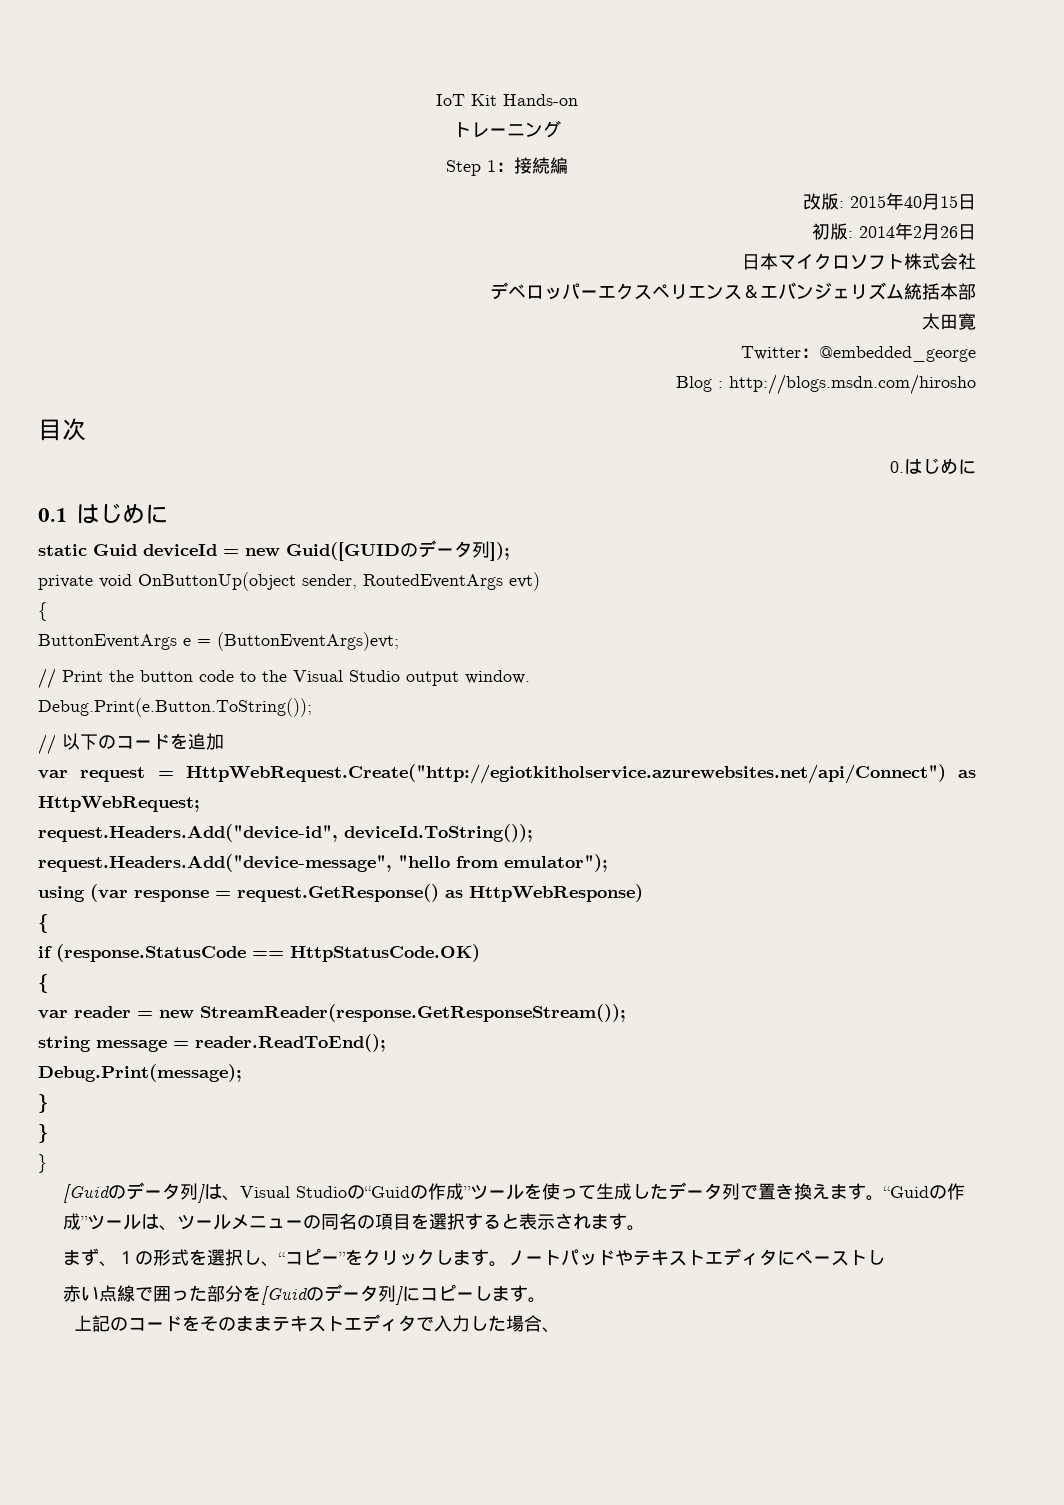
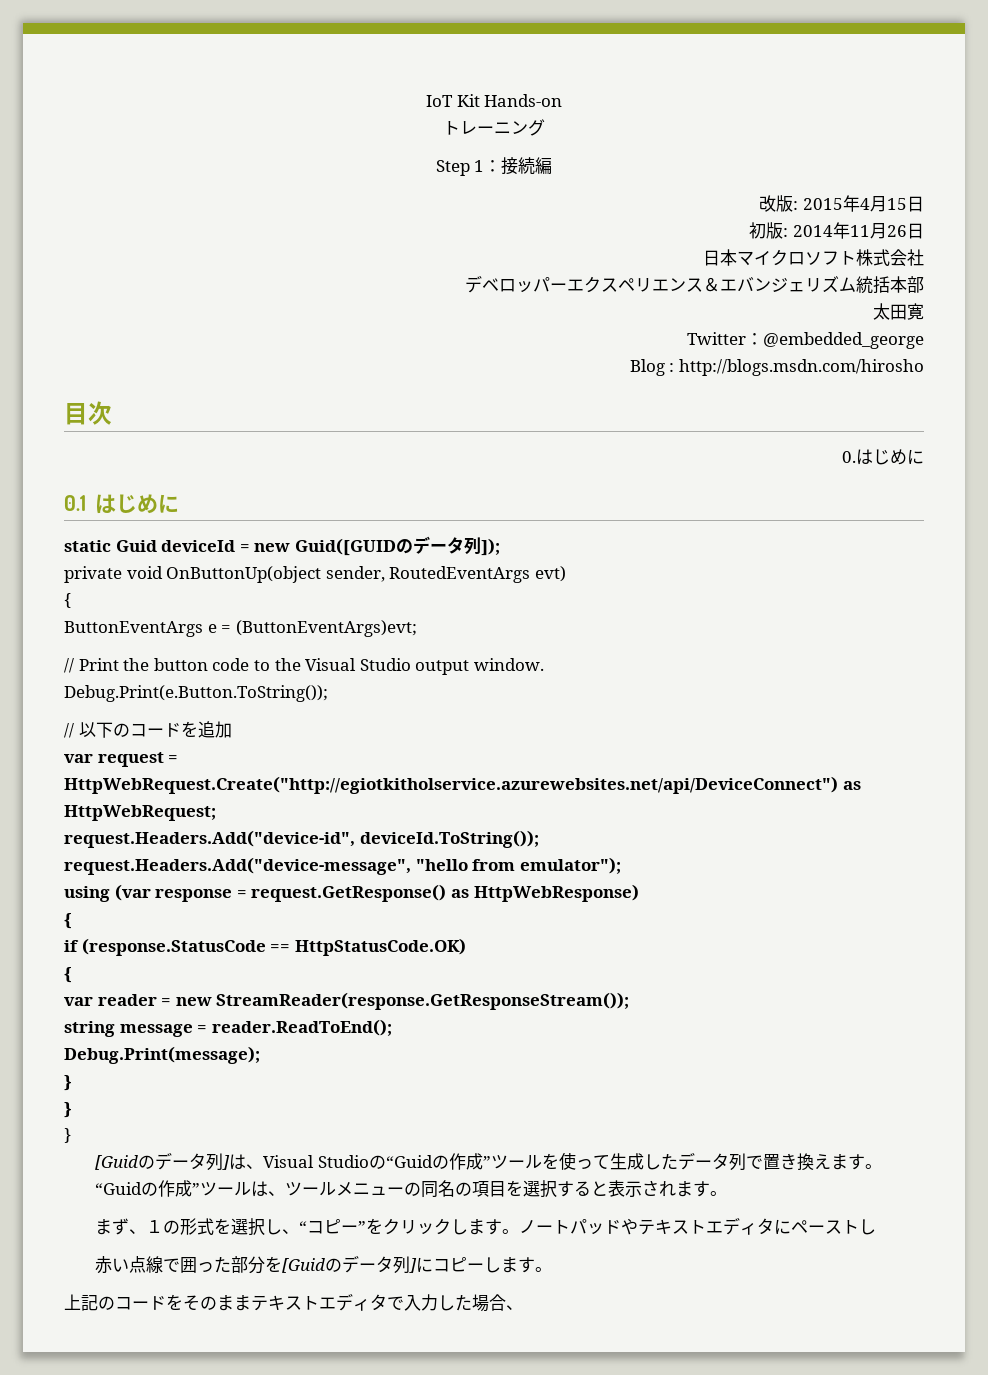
[904,196,922,208] 40 -> [860,198,870,210] 4
[913,226,922,238] 2 -> [850,225,870,237] 11
[185,764,946,784] HttpWebRequest.Create("http://egiotkitholservice.azurewebsites.net/api/Connect") -> [64,776,838,794] HttpWebRequest.Create("http://egiotkitholservice.azurewebsites.net/api/DeviceConnect")

